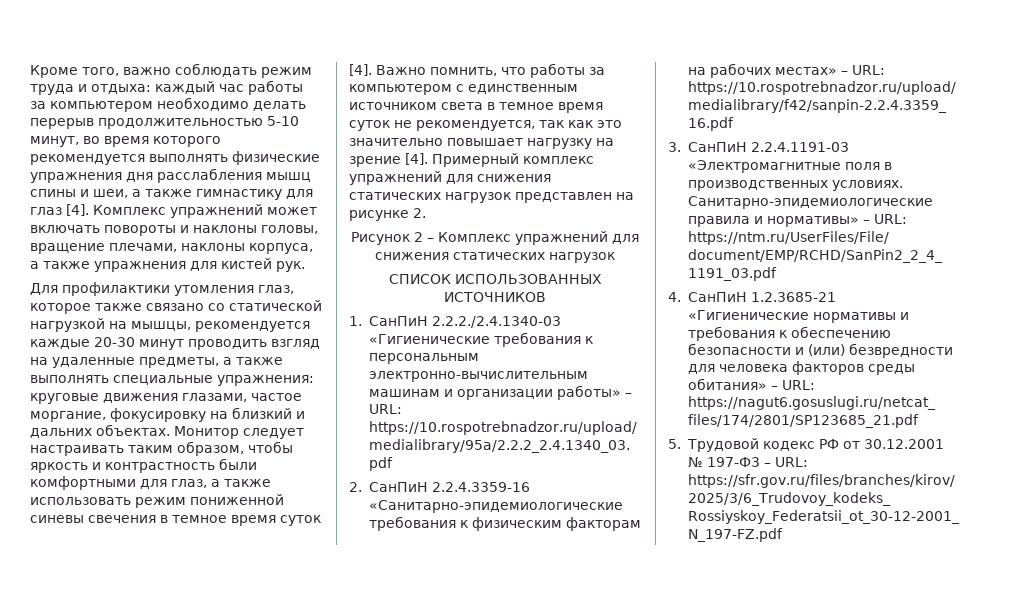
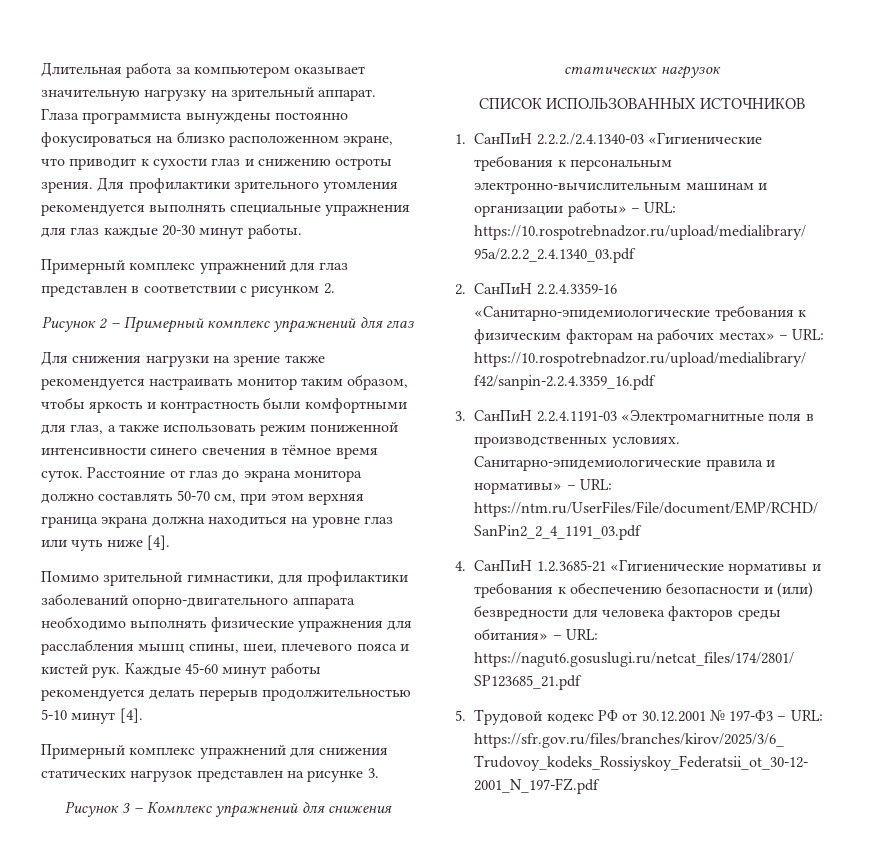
[30,63,312,78] [30,80,303,95] [30,97,306,112] [30,116,299,129] [30,136,221,147] [30,151,320,165] [30,168,311,183] [30,189,313,200] [30,204,317,218] [30,225,318,236] [30,243,313,254] [30,258,305,272] [30,282,294,296] [30,300,322,314] [30,318,310,332] [30,337,320,350] [30,357,283,368] [30,375,314,386] [30,393,302,404] [30,407,305,422] [30,424,304,439] [30,445,124,456] Кроме того, важно соблюдать режим труда и отдыха: каждый час работы за компьютером необходимо делать перерыв продолжительностью 5-10 минут, во время которого рекомендуется выполнять физические упражнения дня расслабления мышц спины и шеи, а также гимнастику для глаз [4]. Комплекс упражнений может включать повороты и наклоны головы, вращение плечами, наклоны корпуса, а также упражнения для кистей рук. // Для профилактики утомления глаз, которое также связано со статической нагрузкой на мышцы, рекомендуется каждые 20-30 минут проводить взгляд на удаленные предметы, а также выполнять специальные упражнения: круговые движения глазами, частое моргание, фокусировку на близкий и дальних объектах. Монитор следует настраивать -> [41,62,366,78] [41,87,377,101] [41,108,348,124] [41,131,394,147] [41,158,393,170] [41,177,399,193] [41,204,410,216] [41,223,302,239] [41,259,349,274] [41,283,335,297] [41,316,415,333] [41,351,325,367] [41,378,297,390] Длительная работа за компьютером оказывает значительную нагрузку на зрительный аппарат. Глаза программиста вынуждены постоянно фокусироваться на близко расположенном экране, что приводит к сухости глаз и снижению остроты зрения. Для профилактики зрительного утомления рекомендуется выполнять специальные упражнения для глаз каждые 20-30 минут работы. // Примерный комплекс упражнений для глаз представлен в соответствии с рисунком 2. // Рисунок 2 – Примерный комплекс упражнений для глаз // Для снижения нагрузки на зрение также рекомендуется настраивать монитор
[30,515,321,526] [349,63,605,78] [349,84,578,95] [349,102,603,113] [349,120,622,131] [349,138,614,149] [349,153,428,167] синевы свечения в темное время суток [4]. Важно помнить, что работы за компьютером с единственным источником света в темное время суток не рекомендуется, так как это значительно повышает нагрузку на зрение [4]. -> [41,445,378,459] [41,467,362,482] [41,490,364,505] [41,516,393,528] [41,535,170,551] [41,571,409,586] [41,593,355,609] [41,616,413,632] [41,639,409,655] [41,662,321,678] [41,689,411,701] [41,708,143,724] интенсивности синего свечения в тёмное время суток. Расстояние от глаз до экрана монитора должно составлять 50-70 см, при этом верхняя граница экрана должна находиться на уровне глаз или чуть ниже [4]. // Помимо зрительной гимнастики, для профилактики заболеваний опорно-двигательного аппарата необходимо выполнять физические упражнения для расслабления мышц спины, шеи, плечевого пояса и кистей рук. Каждые 45-60 минут работы рекомендуется делать перерыв продолжительностью 5-10 минут [4]. //
[413,208,426,218] [351,232,423,245] 2. // Рисунок 2 -> [367,768,379,778] [65,801,131,817] 3. // Рисунок 3

